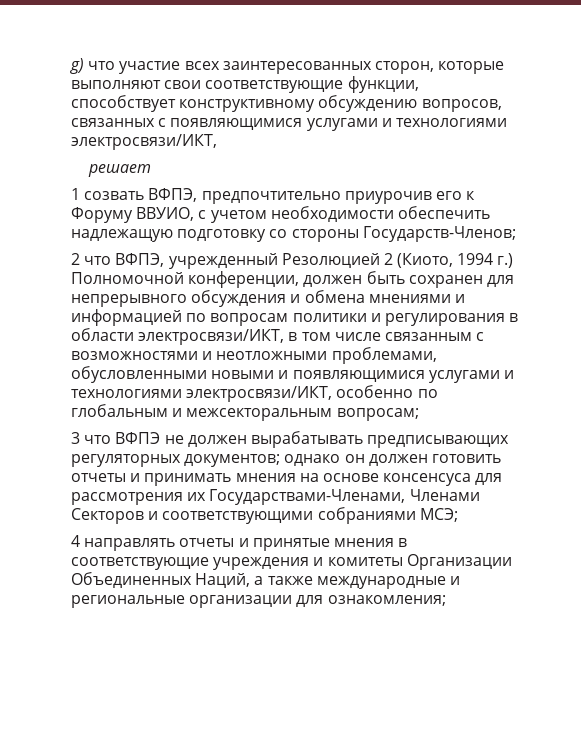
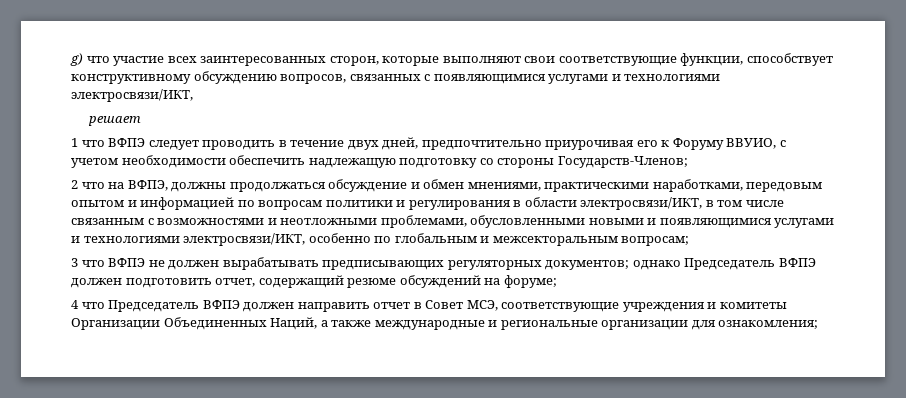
[84,188,432,204] созвать ВФПЭ, предпочтительно приурочив -> [81,137,635,150] что ВФПЭ следует проводить в течение двух дней, предпочтительно приурочивая
[115,253,514,269] [71,271,514,288] [71,290,451,307] ВФПЭ, учрежденный Резолюцией 2 (Киото, 1994 г.) Полномочной конференции, должен быть сохранен для непрерывного обсуждения и обмена мнениями -> [108,179,823,192] [71,200,124,207] на ВФПЭ, должны продолжаться обсуждение и обмен мнениями, практическими наработками, передовым опытом
[344,454,501,466] [71,473,503,486] [71,489,480,505] [71,507,458,524] [71,535,408,551] он должен готовить отчеты и принимать мнения на основе консенсуса для рассмотрения их Государствами-Членами, Членами Секторов и соответствующими собраниями МСЭ; // 4 направлять отчеты и принятые мнения в -> [684,258,816,270] [71,275,557,288] [71,300,498,312] Председатель ВФПЭ должен подготовить отчет, содержащий резюме обсуждений на форуме; // 4 что Председатель ВФПЭ должен направить отчет в Совет МСЭ,

